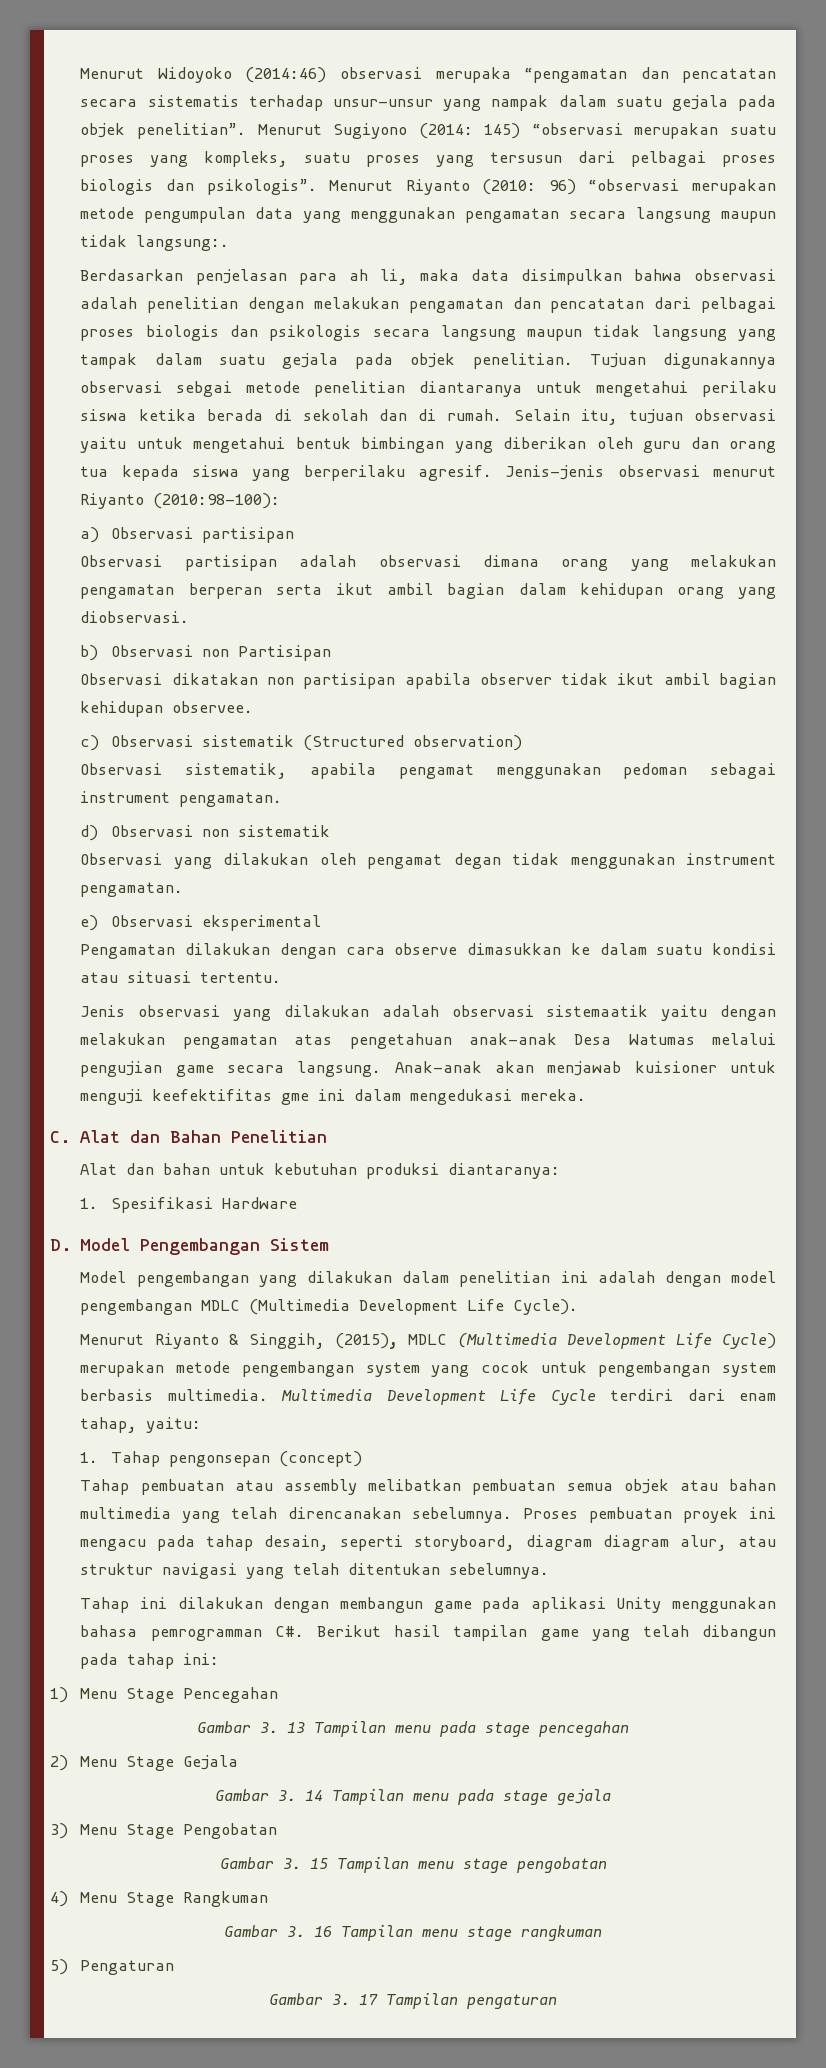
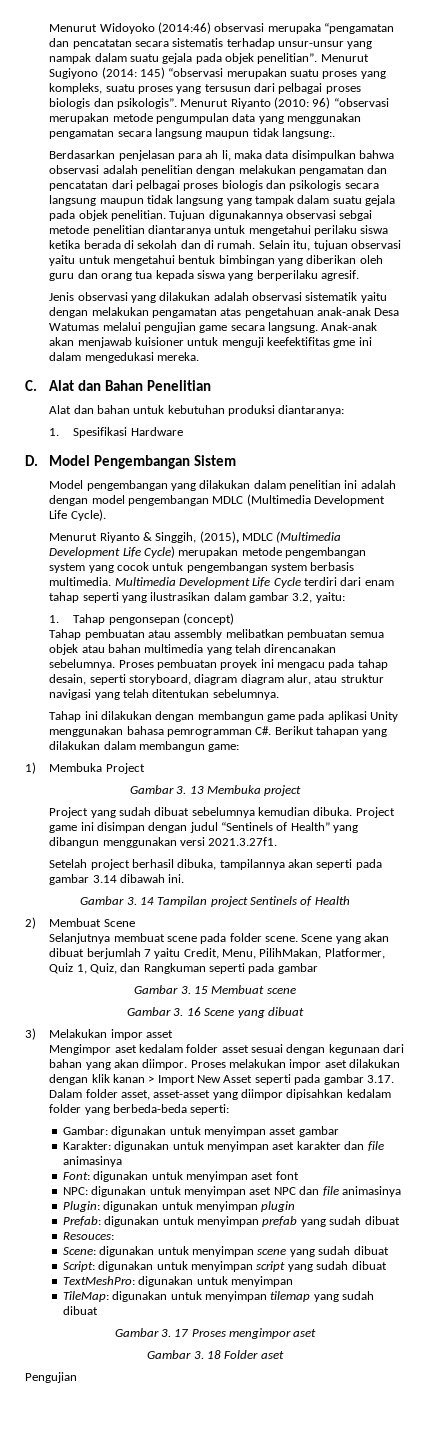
[505,465,776,480] [80,493,281,509] [80,527,294,543] [80,555,776,571] [80,583,777,599] [80,611,190,623] [80,645,331,661] [80,673,777,689] [80,701,254,717] [80,735,522,751] [80,763,776,779] [80,791,283,807] [80,825,330,841] [80,853,776,869] [80,882,184,897] [80,915,321,931] [80,943,776,959] [80,971,282,983] Jenis-jenis observasi menurut Riyanto (2010:98-100): // a) Observasi partisipan // Observasi partisipan adalah observasi dimana orang yang melakukan pengamatan berperan serta ikut ambil bagian dalam kehidupan orang yang diobservasi. // b) Observasi non Partisipan // Observasi dikatakan non partisipan apabila observer tidak ikut ambil bagian kehidupan observee. // c) Observasi sistematik (Structured observation) // Observasi sistematik, apabila pengamat menggunakan pedoman sebagai instrument pengamatan. // d) Observasi non sistematik // Observasi yang dilakukan oleh pengamat degan tidak menggunakan instrument pengamatan. // e) Observasi eksperimental // Pengamatan dilakukan dengan cara observe dimasukkan ke dalam suatu kondisi atau situasi tertentu. -> (360, 275) none
[546,1005,649,1017] sistemaatik -> [305,292,358,301] sistematik
[80,1417,138,1433] tahap, -> [49,592,313,603] tahap seperti yang ilustrasikan dalam gambar 3.2,
[394,1625,777,1641] [80,1653,220,1669] [50,1687,279,1703] [197,1721,629,1737] [50,1755,239,1771] [215,1789,611,1805] [50,1823,278,1839] [219,1857,607,1873] [50,1891,269,1907] [224,1925,602,1941] [50,1959,175,1975] [269,1993,557,2009] hasil tampilan game yang telah dibangun pada tahap ini: // 1) Menu Stage Pencegahan // Gambar 3. 13 Tampilan menu pada stage pencegahan // 2) Menu Stage Gejala // Gambar 3. 14 Tampilan menu pada stage gejala // 3) Menu Stage Pengobatan // Gambar 3. 15 Tampilan menu stage pengobatan // 4) Menu Stage Rangkuman // Gambar 3. 16 Tampilan menu stage rangkuman // 5) Pengaturan // Gambar 3. 17 Tampilan pengaturan -> [316,726,388,737] [49,741,240,752] [25,762,145,774] [129,785,302,796] [49,807,395,818] [49,822,359,833] [49,837,278,848] [49,859,382,870] [49,874,185,885] [80,896,350,907] [25,917,135,929] [49,933,390,944] [49,948,385,959] [49,963,318,974] [134,985,296,994] [127,1007,304,1018] [25,1028,173,1040] [49,1044,405,1055] [49,1059,401,1070] [49,1074,394,1085] [49,1089,391,1100] [49,1104,230,1115] [62,1126,339,1137] [62,1141,384,1152] [62,1156,122,1167] [62,1171,299,1182] [62,1186,401,1197] [62,1201,296,1212] [62,1216,400,1227] [62,1232,114,1240] [62,1246,389,1257] [62,1261,387,1272] [62,1276,294,1287] [62,1291,375,1302] [62,1306,98,1315] [114,1328,317,1339] [147,1350,284,1359] [25,1372,77,1383] tahapan yang dilakukan dalam membangun game: // 1) Membuka Project // Gambar 3. 13 Membuka project // Project yang sudah dibuat sebelumnya kemudian dibuka. Project game ini disimpan dengan judul “Sentinels of Health” yang dibangun menggunakan versi 2021.3.27f1. // Setelah project berhasil dibuka, tampilannya akan seperti pada gambar 3.14 dibawah ini. // Gambar 3. 14 Tampilan project Sentinels of Health // 2) Membuat Scene // Selanjutnya membuat scene pada folder scene. Scene yang akan dibuat berjumlah 7 yaitu Credit, Menu, PilihMakan, Platformer, Quiz 1, Quiz, dan Rangkuman seperti pada gambar // Gambar 3. 15 Membuat scene // Gambar 3. 16 Scene yang dibuat // 3) Melakukan impor asset // Mengimpor aset kedalam folder asset sesuai dengan kegunaan dari bahan yang akan diimpor. Proses melakukan impor aset dilakukan dengan klik kanan > Import New Asset seperti pada gambar 3.17. Dalam folder asset, asset-asset yang diimpor dipisahkan kedalam folder yang berbeda-beda seperti: // Gambar: digunakan untuk menyimpan asset gambar // Karakter: digunakan untuk menyimpan aset karakter dan file animasinya // Font: digunakan untuk menyimpan aset font // NPC: digunakan untuk menyimpan aset NPC dan file animasinya // Plugin: digunakan untuk menyimpan plugin // Prefab: digunakan untuk menyimpan prefab yang sudah dibuat // Resouces: // Scene: digunakan untuk menyimpan scene yang sudah dibuat // Script: digunakan untuk menyimpan script yang sudah dibuat // TextMeshPro: digunakan untuk menyimpan // TileMap: digunakan untuk menyimpan tilemap yang sudah dibuat // Gambar 3. 17 Proses mengimpor aset // Gambar 3. 18 Folder aset // Pengujian

